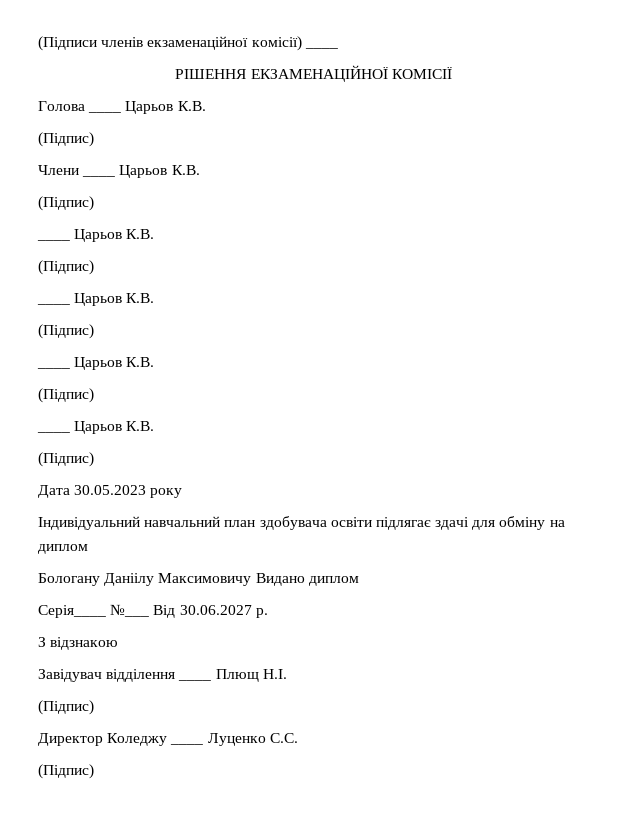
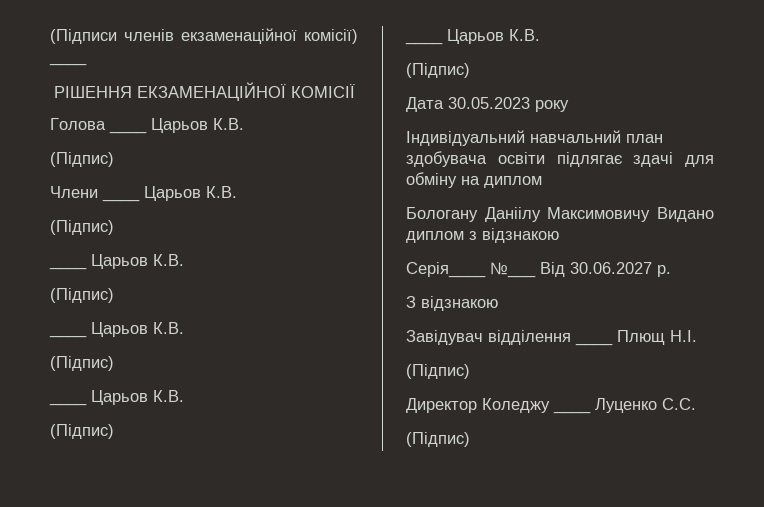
(359, 581) none -> [469,228,559,243] з відзнакою

